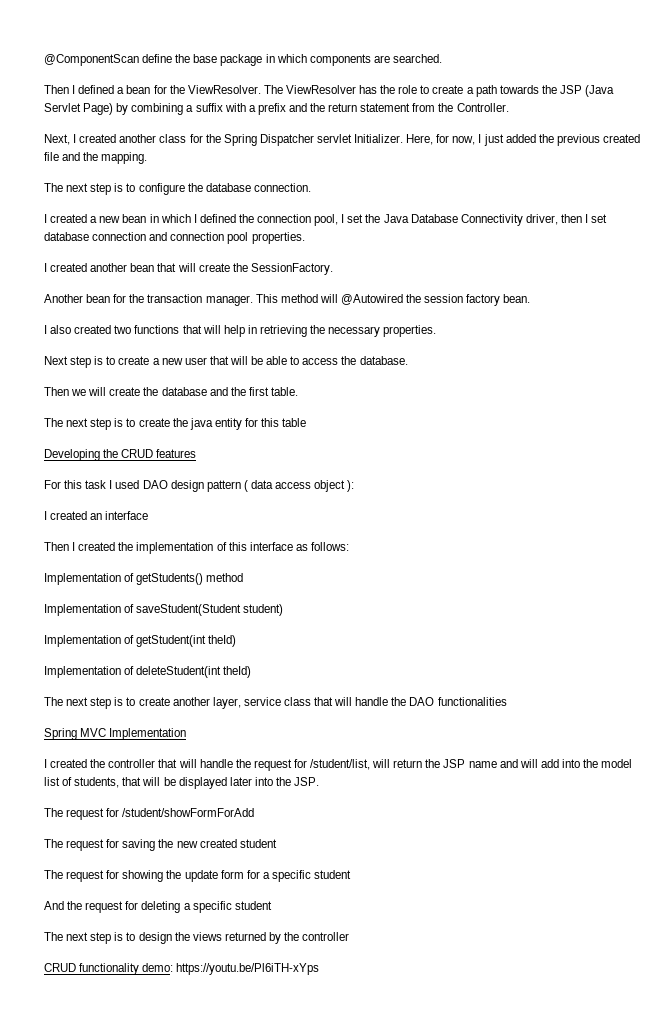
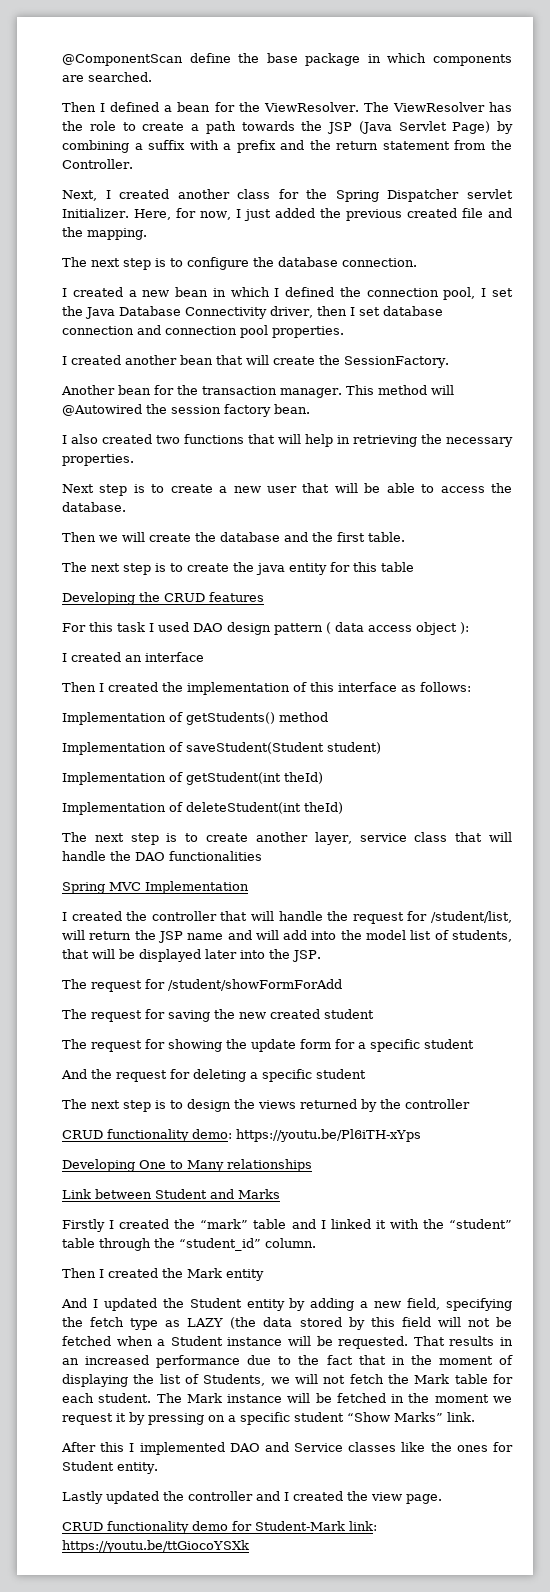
(320, 969) none -> [62,1159,312,1172] [62,1189,280,1199] [62,1219,512,1232] [62,1238,316,1251] [62,1268,264,1281] [61,1298,513,1311] [62,1317,513,1330] [62,1336,513,1349] [62,1355,513,1368] [62,1374,513,1387] [62,1393,512,1403] [62,1412,475,1425] [61,1442,513,1455] [62,1461,158,1474] [62,1491,442,1504] [62,1521,377,1534] [62,1540,249,1553] // Developing One to Many relationships // Link between Student and Marks // Firstly I created the “mark” table and I linked it with the “student” table through the “student_id” column. // Then I created the Mark entity // And I updated the Student entity by adding a new field, specifying the fetch type as LAZY (the data stored by this field will not be fetched when a Student instance will be requested. That results in an increased performance due to the fact that in the moment of displaying the list of Students, we will not fetch the Mark table for each student. The Mark instance will be fetched in the moment we request it by pressing on a specific student “Show Marks” link. // After this I implemented DAO and Service classes like the ones for Student entity. // Lastly updated the controller and I created the view page. // CRUD functionality demo for Student-Mark link: https://youtu.be/ttGiocoYSXk

